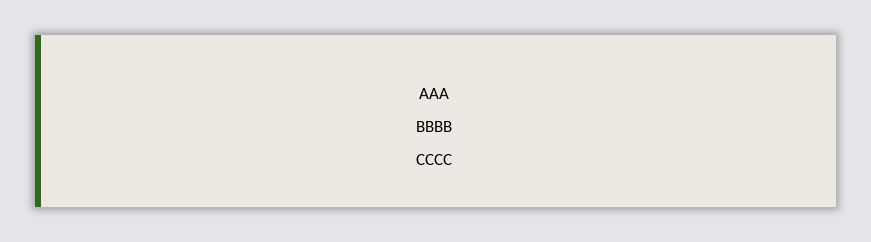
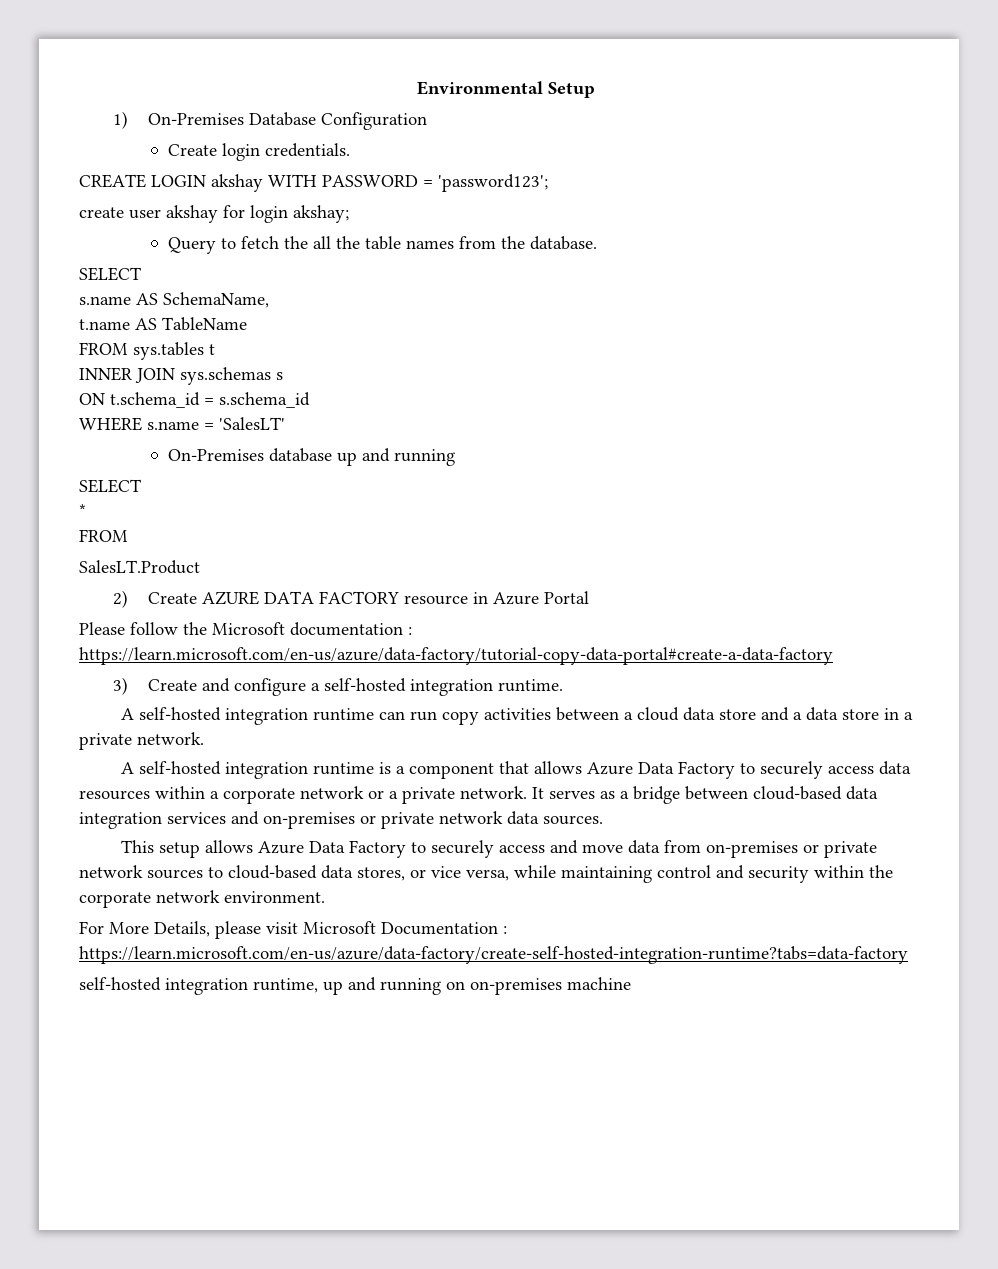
[419,88,449,99] [416,121,452,132] [416,154,452,165] AAA // BBBB // CCCC -> [417,81,595,98] [113,111,427,130] [168,143,351,161] [79,174,548,192] [79,205,349,223] [168,236,598,254] [79,267,141,281] [79,292,269,308] [79,317,247,331] [79,342,215,360] [79,367,283,385] [79,392,310,408] [79,417,285,431] [168,448,456,466] [79,479,141,493] [79,504,86,517] [79,529,128,542] [79,560,200,574] [113,590,589,608] [79,622,412,636] [79,647,833,665] [113,677,563,696] [121,707,914,725] [79,732,204,750] [121,761,912,779] [79,786,878,804] [79,811,603,829] [121,840,878,858] [79,865,893,883] [79,890,325,908] [79,921,507,939] [79,946,908,964] [79,977,631,995] Environmental Setup // 1) On-Premises Database Configuration // Create login credentials. // CREATE LOGIN akshay WITH PASSWORD = 'password123'; // create user akshay for login akshay; // Query to fetch the all the table names from the database. // SELECT // s.name AS SchemaName, // t.name AS TableName // FROM sys.tables t // INNER JOIN sys.schemas s // ON t.schema_id = s.schema_id // WHERE s.name = 'SalesLT' // On-Premises database up and running // SELECT // * // FROM // SalesLT.Product // 2) Create AZURE DATA FACTORY resource in Azure Portal // Please follow the Microsoft documentation : https://learn.microsoft.com/en-us/azure/data-factory/tutorial-copy-data-portal#create-a-data-factory // 3) Create and configure a self-hosted integration runtime. // A self-hosted integration runtime can run copy activities between a cloud data store and a data store in a private network. // A self-hosted integration runtime is a component that allows Azure Data Factory to securely access data resources within a corporate network or a private network. It serves as a bridge between cloud-based data integration services and on-premises or private network data sources. // This setup allows Azure Data Factory to securely access and move data from on-premises or private network sources to cloud-based data stores, or vice versa, while maintaining control and security within the corporate network environment. // For More Details, please visit Microsoft Documentation : https://learn.microsoft.com/en-us/azure/data-factory/create-self-hosted-integration-runtime?tabs=data-factory // self-hosted integration runtime, up and running on on-premises machine

